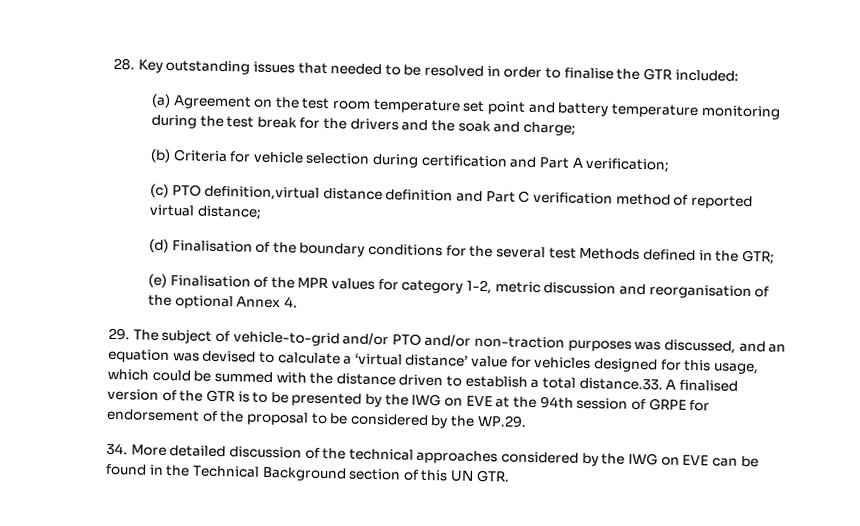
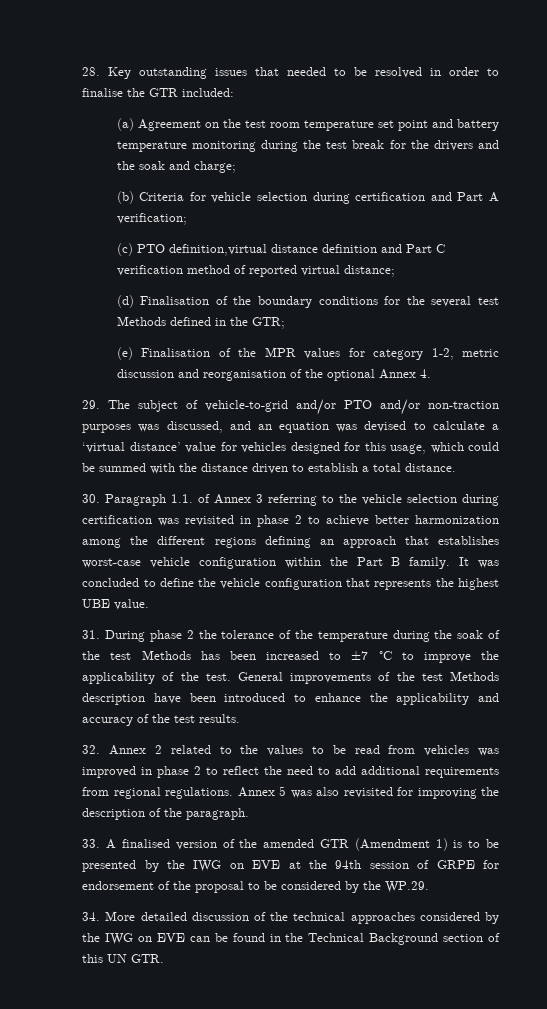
[578,377,663,391] distance.33. -> [405,463,457,472] [82,494,500,506] [82,515,499,527] [82,536,500,548] [82,557,500,569] [82,578,500,590] [82,599,150,610] [82,630,500,642] [82,650,499,663] [82,671,499,684] [82,693,500,705] [82,714,241,726] [82,745,499,756] [82,766,500,778] [82,786,500,799] [82,808,250,820] [82,839,101,848] distance. // 30. Paragraph 1.1. of Annex 3 referring to the vehicle selection during certification was revisited in phase 2 to achieve better harmonization among the different regions defining an approach that establishes worst-case vehicle configuration within the Part B family. It was concluded to define the vehicle configuration that represents the highest UBE value. // 31. During phase 2 the tolerance of the temperature during the soak of the test Methods has been increased to ±7 °C to improve the applicability of the test. General improvements of the test Methods description have been introduced to enhance the applicability and accuracy of the test results. // 32. Annex 2 related to the values to be read from vehicles was improved in phase 2 to reflect the need to add additional requirements from regional regulations. Annex 5 was also revisited for improving the description of the paragraph. // 33.
[205,389,236,403] GTR -> [263,838,448,851] amended GTR (Amendment 1)

